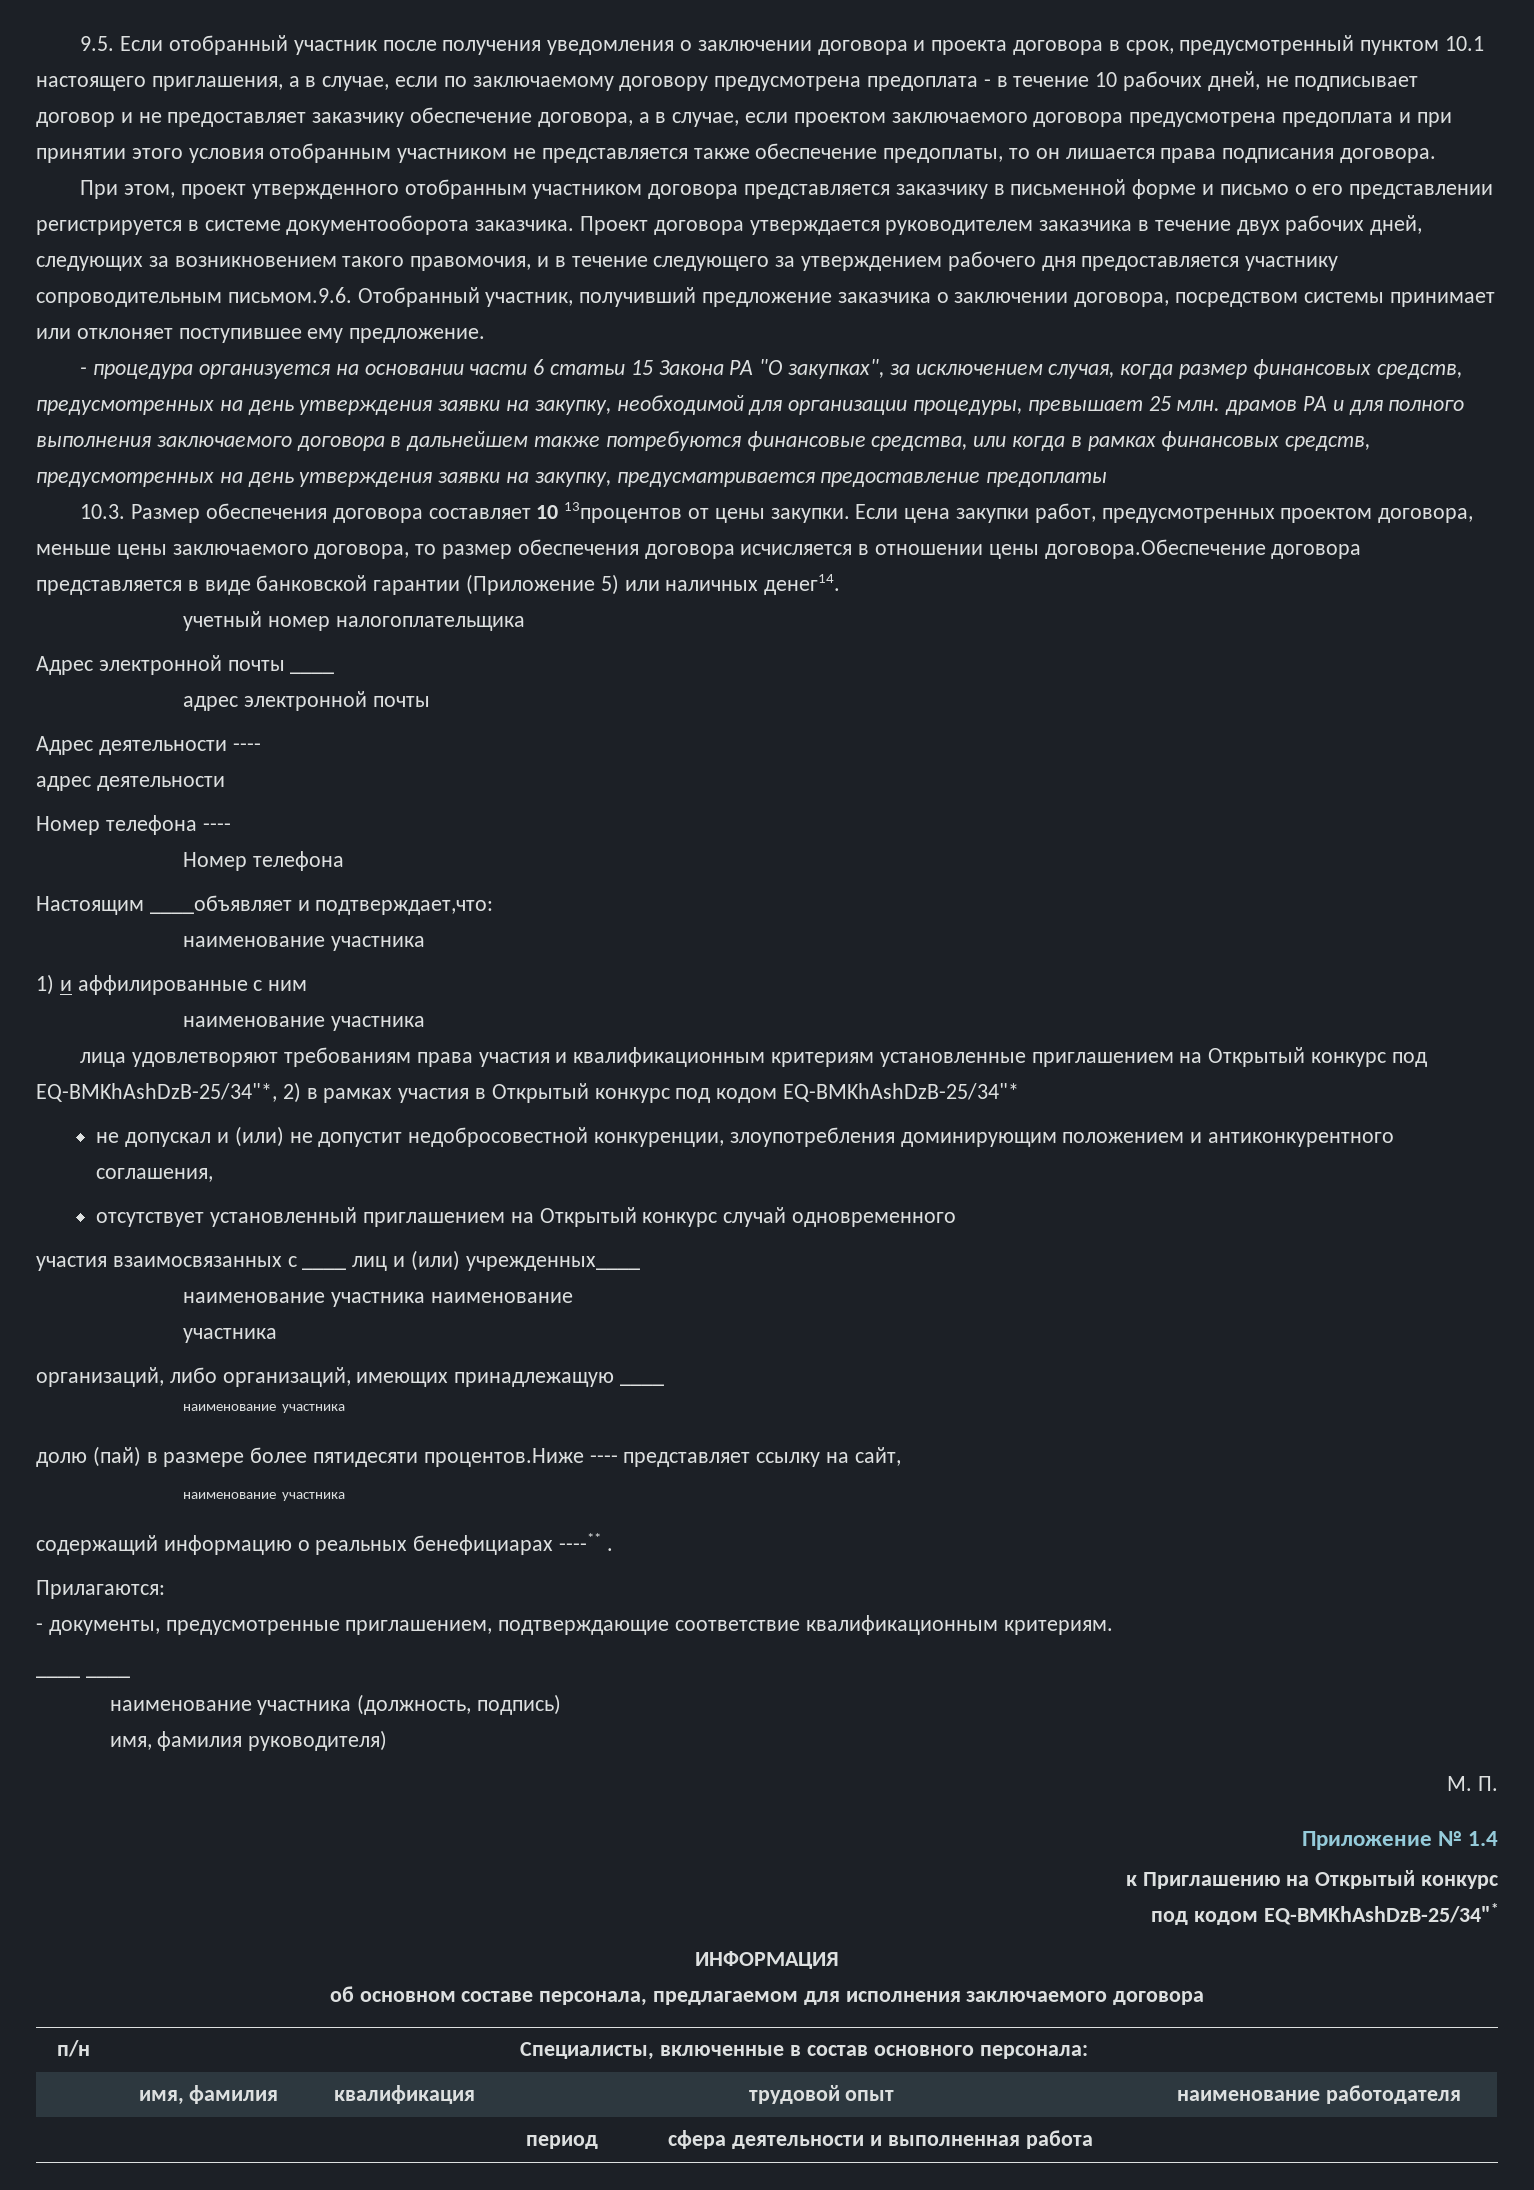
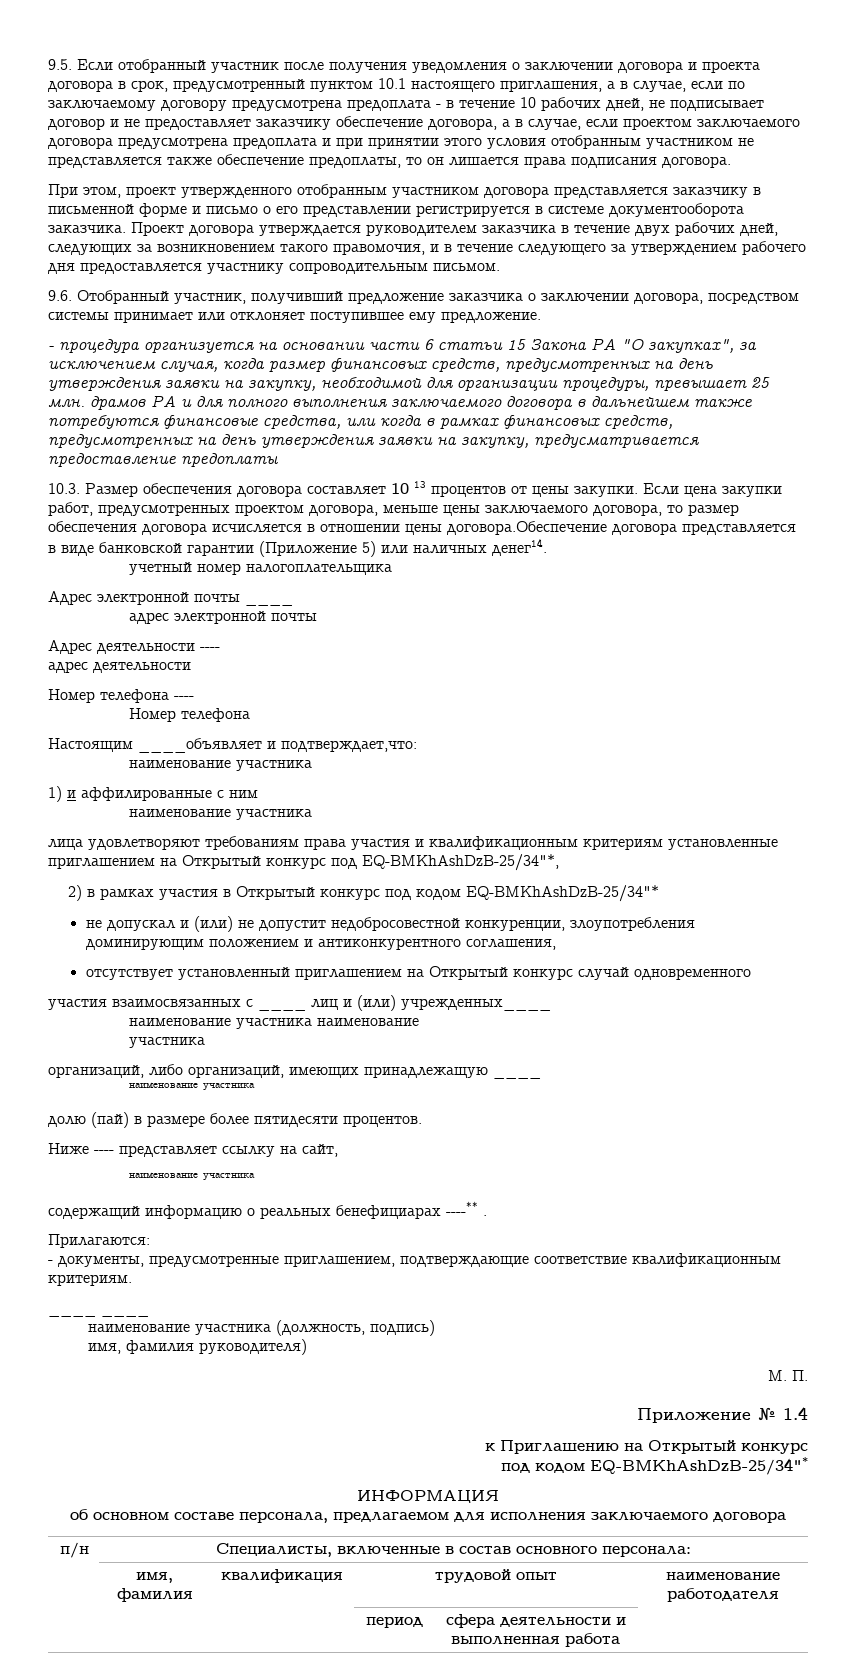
[227,287,352,303] письмом.9.6. -> [433,263,500,271] [48,290,72,301] письмом. // 9.6.
[564,502,683,523] 13процентов -> [414,481,506,497] 13 процентов
(277, 1092) none -> (559, 862) //
[423,1448,584,1467] процентов.Ниже -> [343,1115,422,1127] [48,1143,89,1154] процентов. // Ниже

